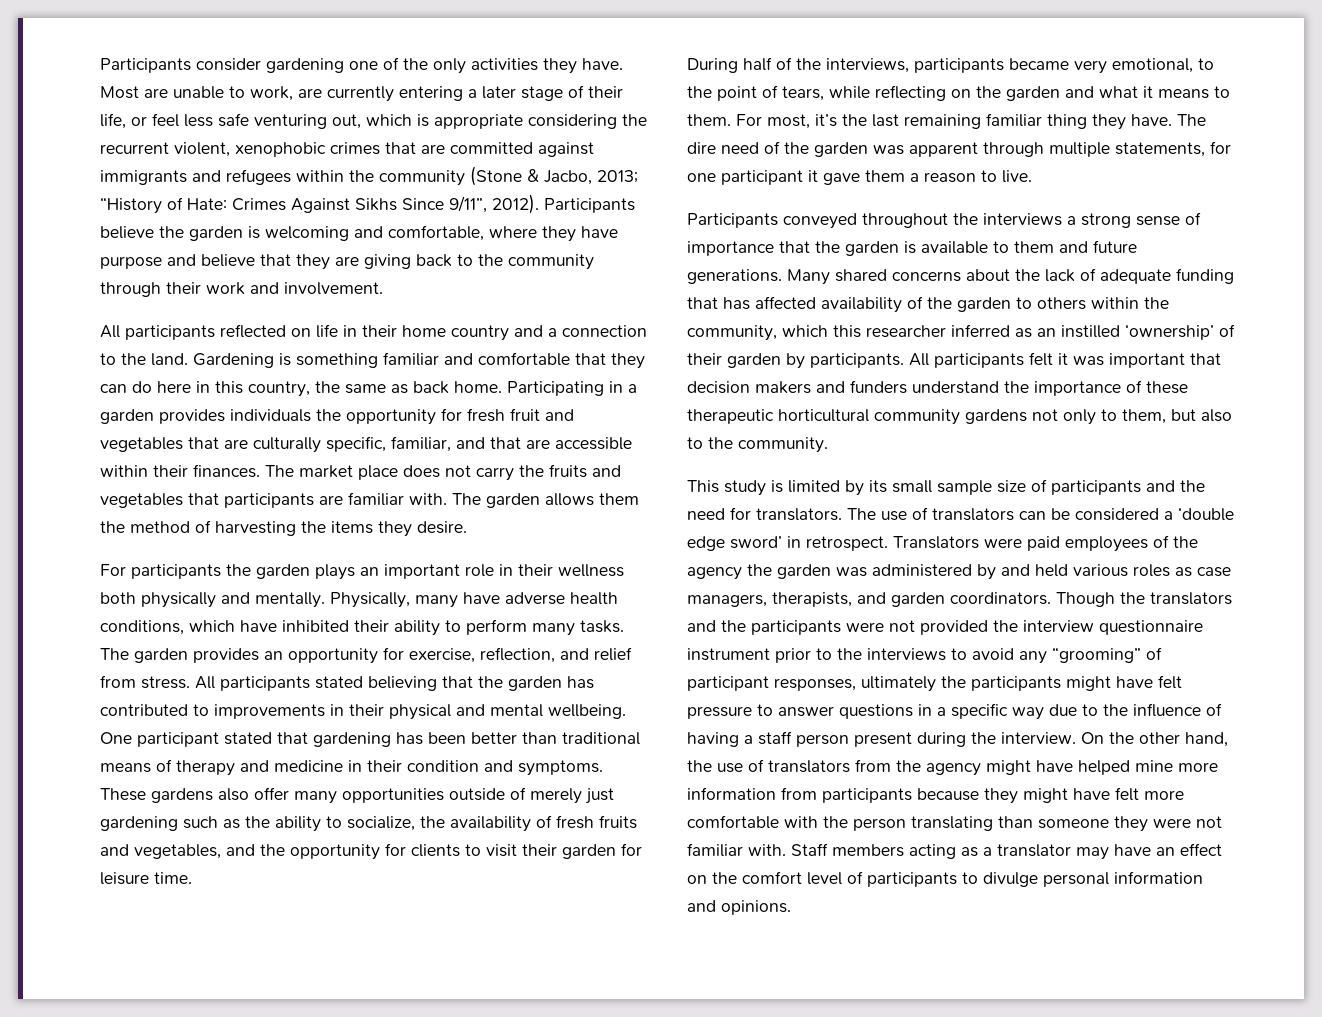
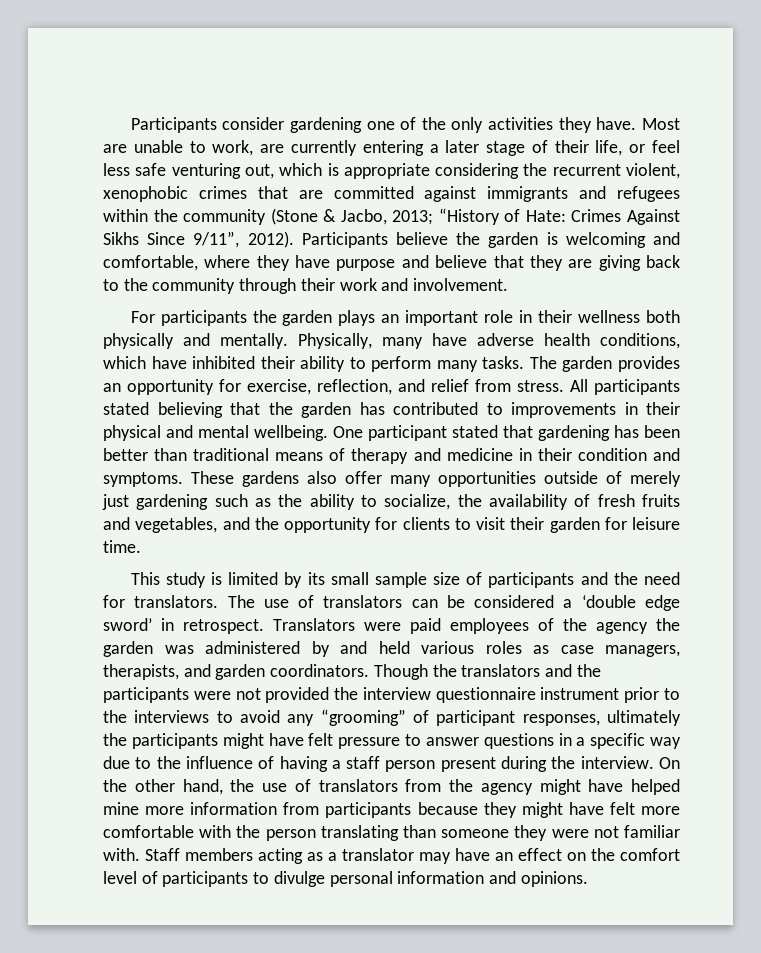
[100,324,647,341] [100,352,645,369] [100,381,637,397] [100,408,574,425] [100,436,632,453] [100,464,621,481] [100,492,639,508] [100,520,467,537] // All participants reflected on life in their home country and a connection to the land. Gardening is something familiar and comfortable that they can do here in this country, the same as back home. Participating in a garden provides individuals the opportunity for fresh fruit and vegetables that are culturally specific, familiar, and that are accessible within their finances. The market place does not carry the fruits and vegetables that participants are familiar with. The garden allows them the method of harvesting the items they desire. -> (509, 284) none
[687,57,1214,74] [687,85,1230,101] [687,113,1206,130] [687,141,1231,157] [687,170,1032,185] [687,212,1201,229] [687,240,1137,256] [687,268,1234,285] [687,296,1169,313] [687,324,1235,341] [687,352,1221,369] [687,380,1188,396] [687,409,1232,425] [687,437,828,453] // During half of the interviews, participants became very emotional, to the point of tears, while reflecting on the garden and what it means to them. For most, it’s the last remaining familiar thing they have. The dire need of the garden was apparent through multiple statements, for one participant it gave them a reason to live. // Participants conveyed throughout the interviews a strong sense of importance that the garden is available to them and future generations. Many shared concerns about the lack of adequate funding that has affected availability of the garden to others within the community, which this researcher inferred as an instilled ‘ownership’ of their garden by participants. All participants felt it was important that decision makers and funders understand the importance of these therapeutic horticultural community gardens not only to them, but also to the community. -> (141, 546) none

